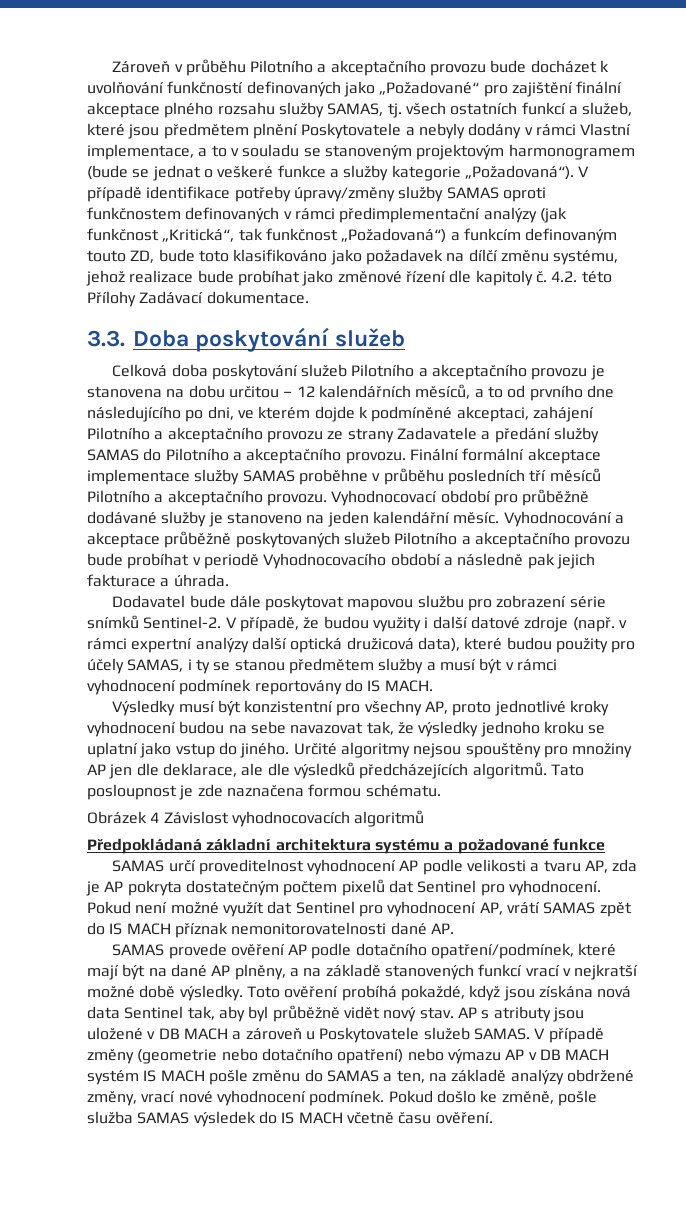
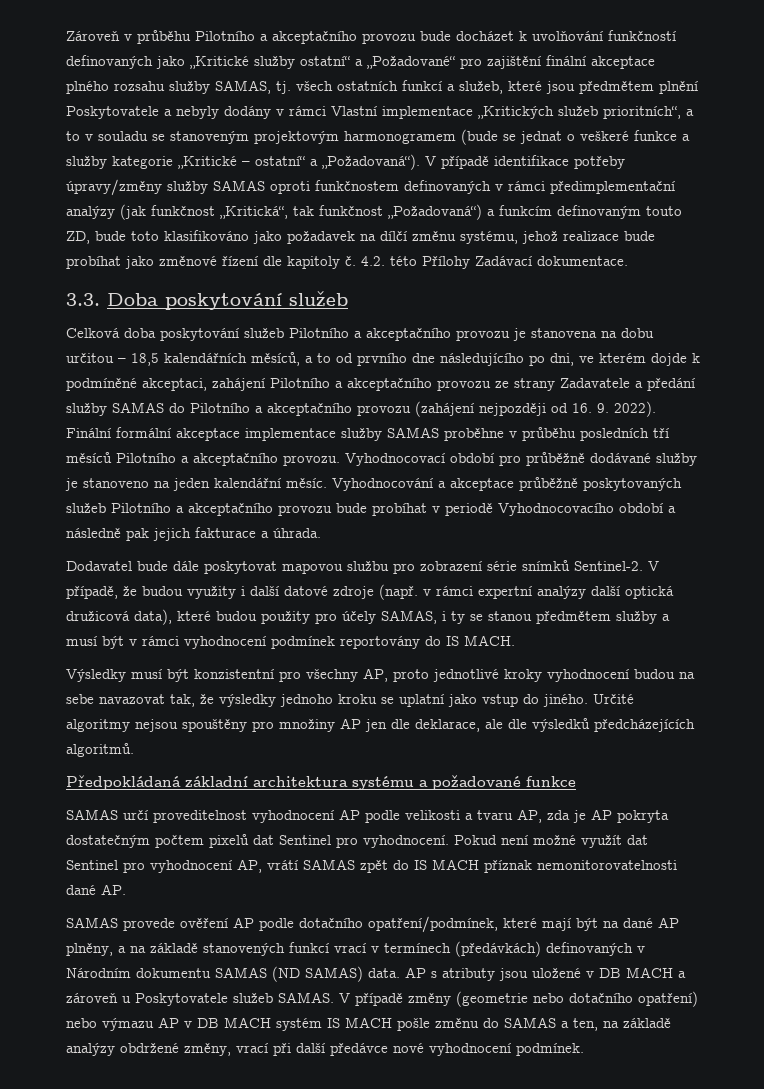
(375, 89) none -> [190,56,363,69] „Kritické služby ostatní“ a
[87,144,194,160] implementace, -> [382,106,681,119] implementace „Kritických služeb prioritních“,
(461, 173) none -> [178,156,318,169] „Kritické – ostatní“ a
[296,386,315,397] 12 -> [131,353,159,366] 18,5
[345,452,406,464] provozu. -> [357,401,656,417] provozu (zahájení nejpozději od 16. 9. 2022).
[550,764,584,776] [87,784,441,800] [87,810,425,827] Tato posloupnost je zde naznačena formou schématu. // Obrázek 4 Závislost vyhodnocovacích algoritmů -> (134, 750) none
[574,964,639,980] [87,985,632,1001] [87,1005,454,1022] nejkratší možné době výsledky. Toto ověření probíhá pokaždé, když jsou získána nová data Sentinel tak, aby byl průběžně vidět nový stav. -> [384,941,645,957] [66,966,400,982] termínech (předávkách) definovaných v Národním dokumentu SAMAS (ND SAMAS) data.
[178,1090,597,1106] [87,1111,493,1127] nové vyhodnocení podmínek. Pokud došlo ke změně, pošle služba SAMAS výsledek do IS MACH včetně času ověření. -> [273,1043,584,1056] při další předávce nové vyhodnocení podmínek.

